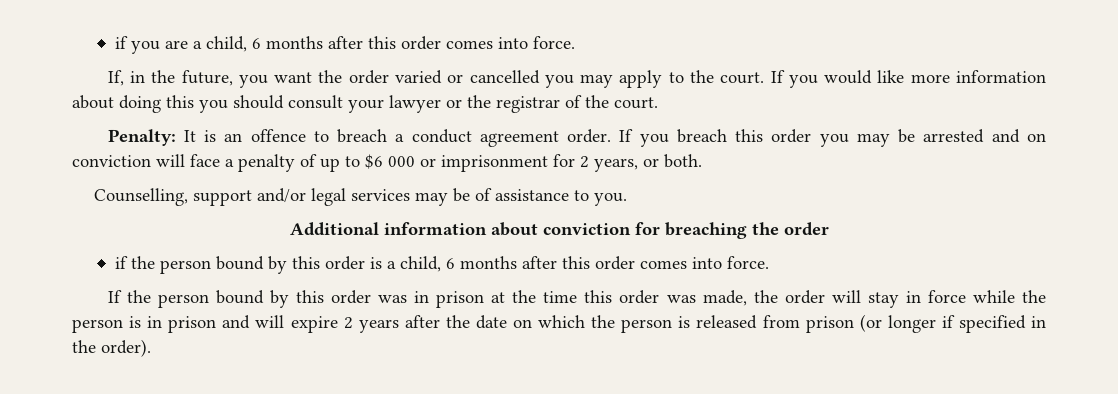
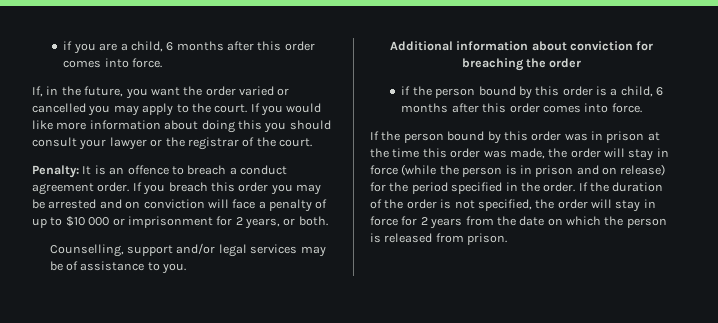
[365,154,383,169] $6 -> [65,216,85,227] $10
[972,290,1015,303] while -> [401,164,437,176] (while
[255,315,338,333] will expire -> [602,164,666,176] [370,182,664,194] [370,199,656,212] [370,216,418,226] on release) for the period specified in the order. If the duration of the order is not specified, the order will stay in force for
[404,315,440,328] after -> [465,216,494,226] from
[805,314,1047,333] [72,339,151,357] prison (or longer if specified in the order). -> [467,233,508,245] prison.

